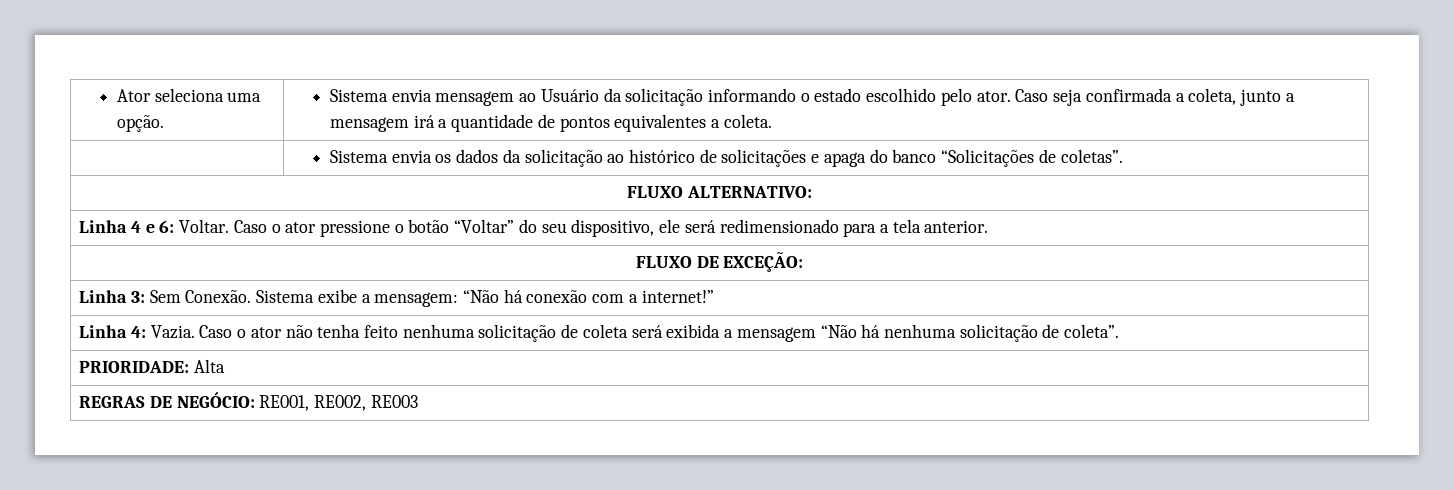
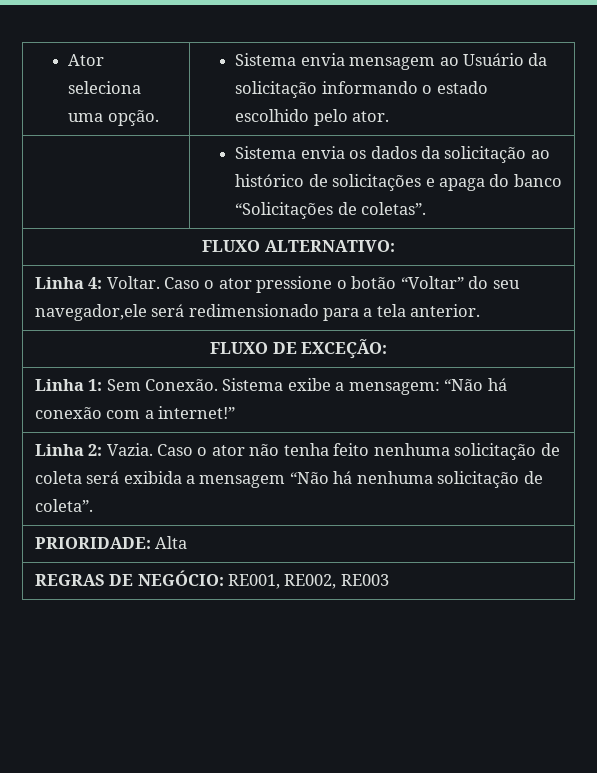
[1015,88,1295,106] [329,114,772,132] Caso seja confirmada a coleta, junto a mensagem irá a quantidade de pontos equivalentes a coleta. -> (390, 116) none
[130,220,175,233] 4 e 6: -> [88,277,103,289] 4:
[571,219,681,237] dispositivo, ele -> [34,304,147,321] navegador,ele
[130,291,145,303] 3: -> [88,379,103,391] 1:
[130,326,146,338] 4: -> [88,444,103,456] 2:

